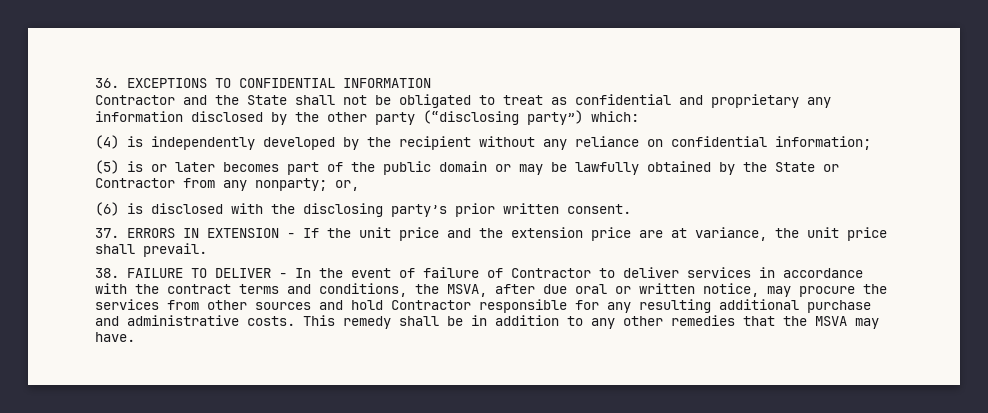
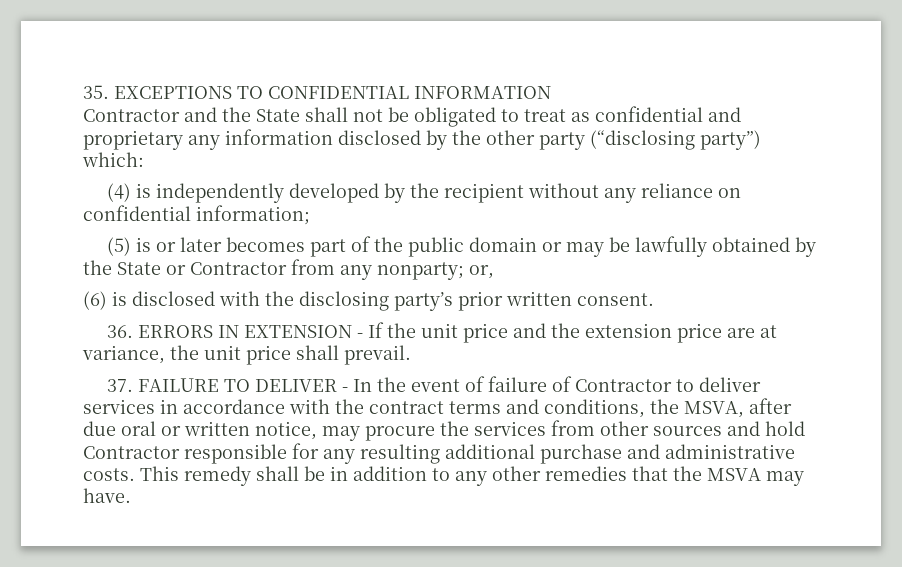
[95,78,119,88] 36. -> [83,85,109,99] 35.
[95,228,119,238] 37. -> [106,325,133,338] 36.
[95,268,119,278] 38. -> [106,379,133,392] 37.

